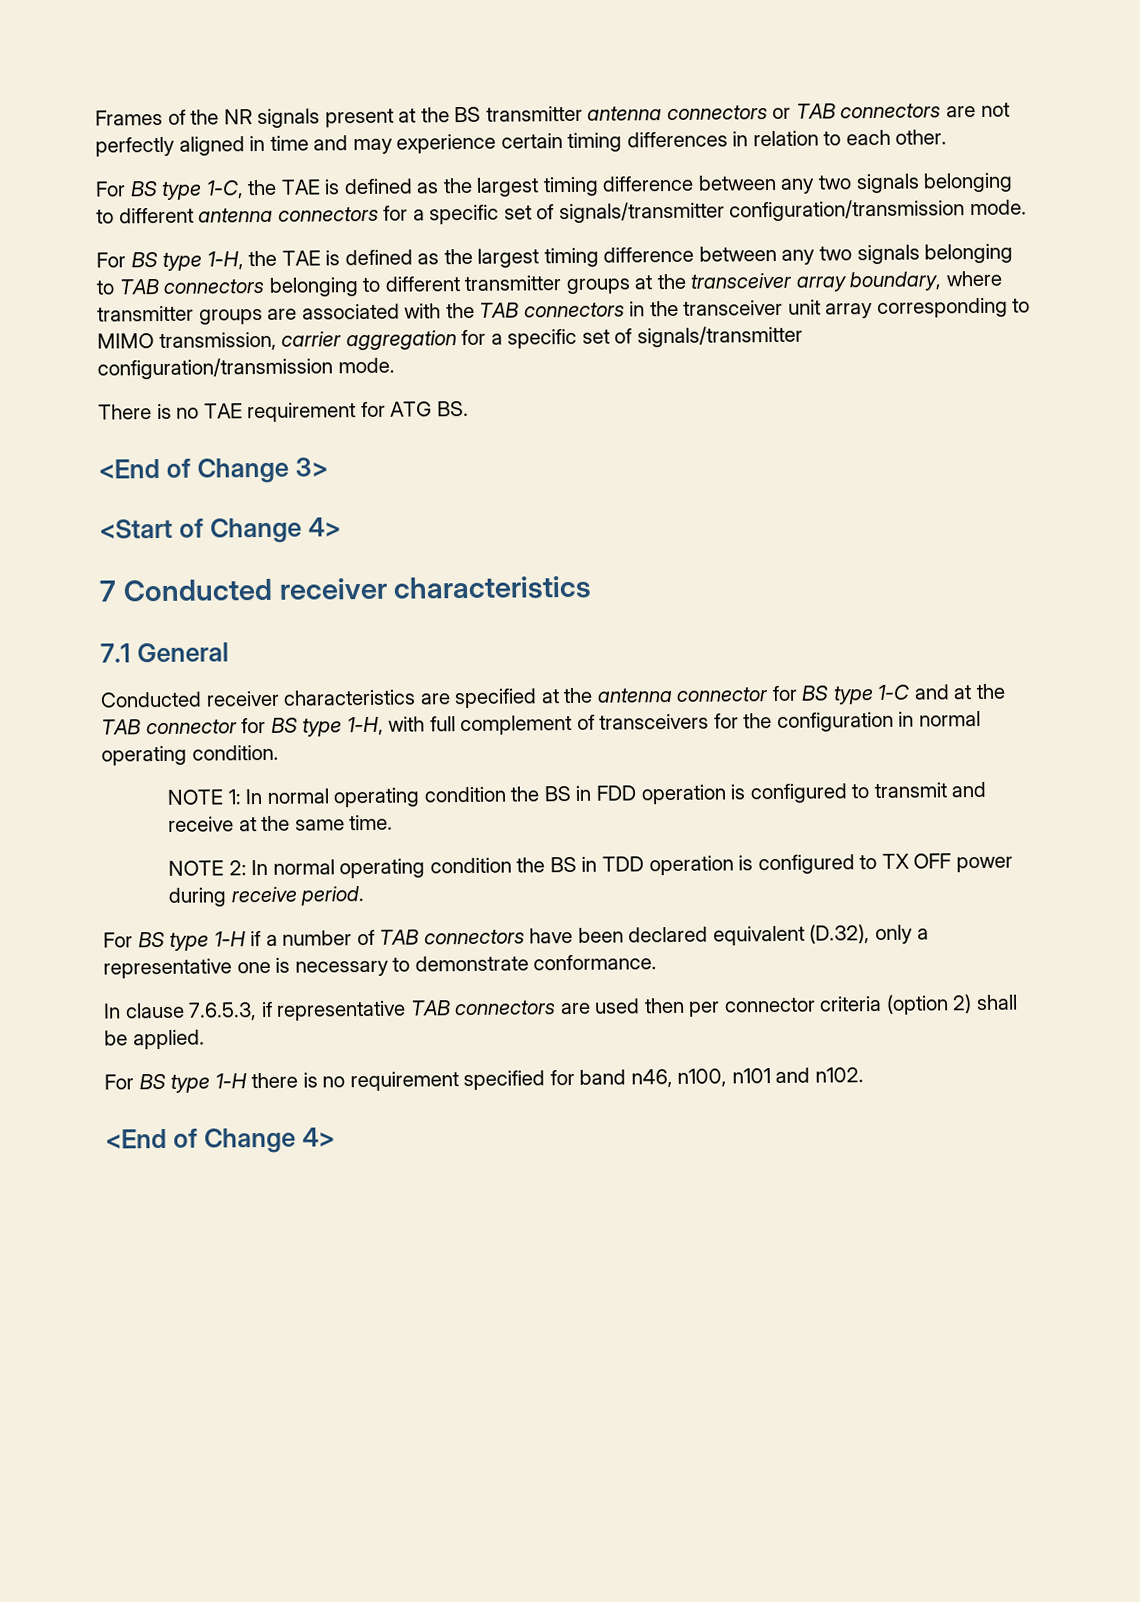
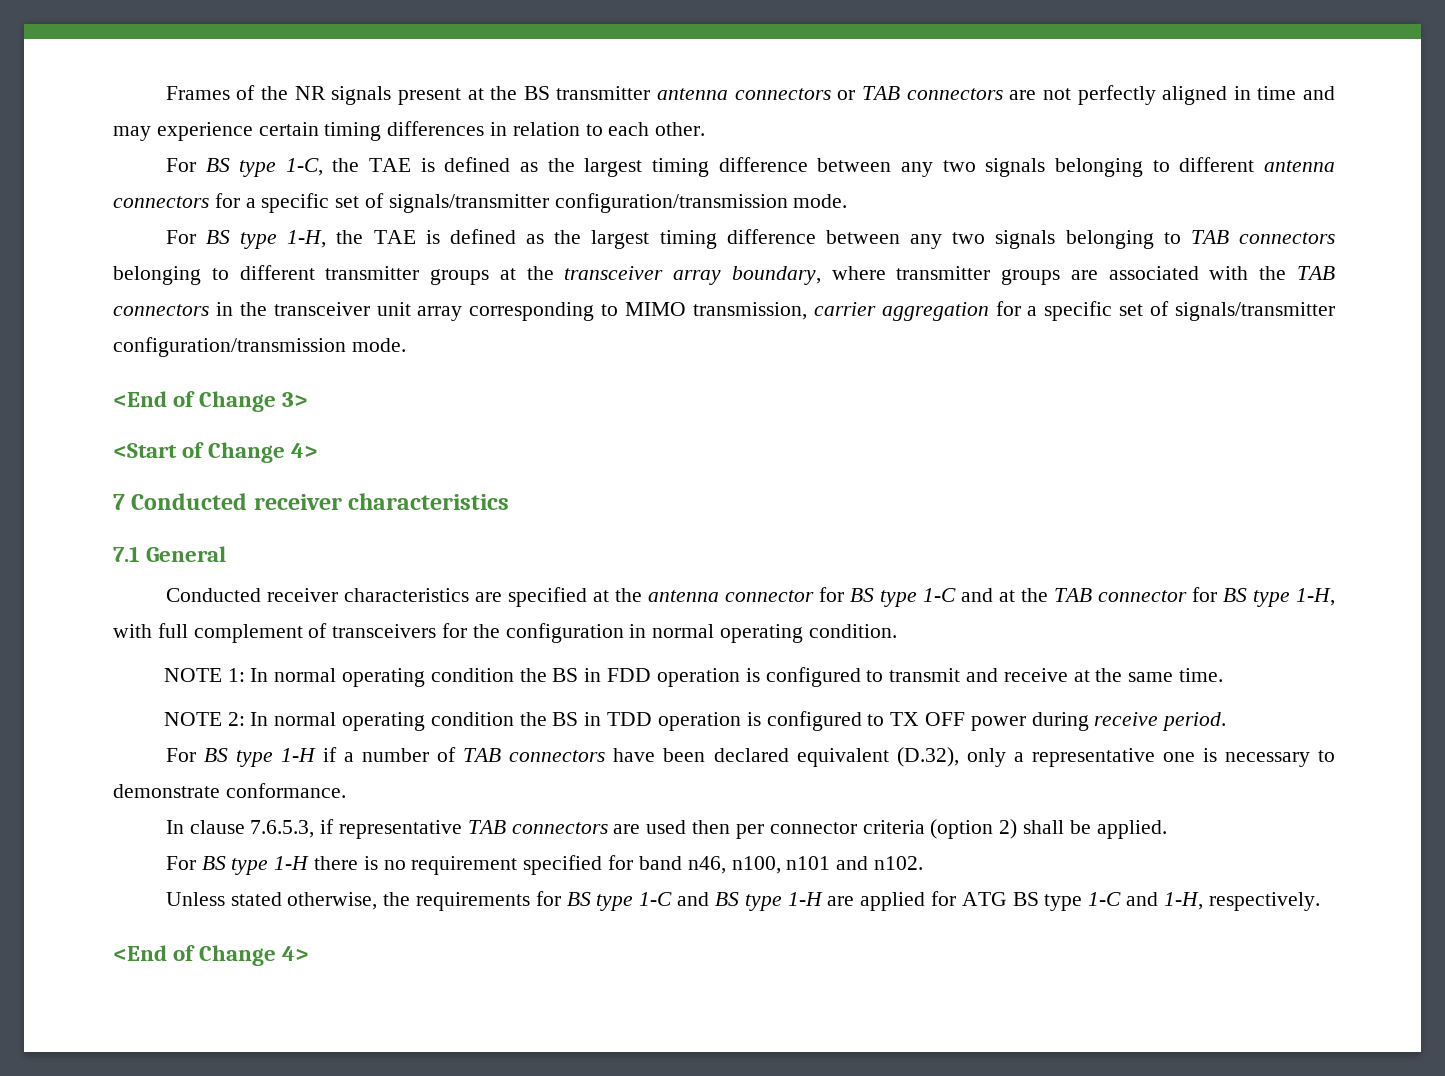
[98,400,469,423] // There is no TAE requirement for ATG BS. -> (406, 345) none
(865, 1075) none -> [165,891,1320,911] // Unless stated otherwise, the requirements for BS type 1-C and BS type 1-H are applied for ATG BS type 1-C and 1-H, respectively.

